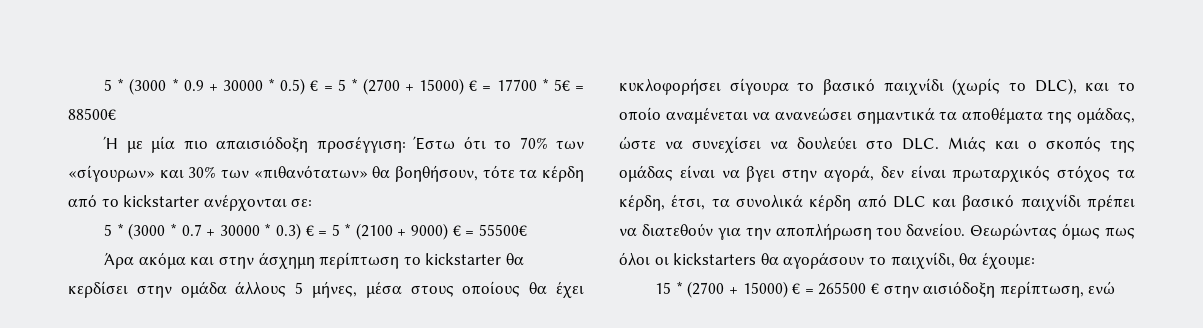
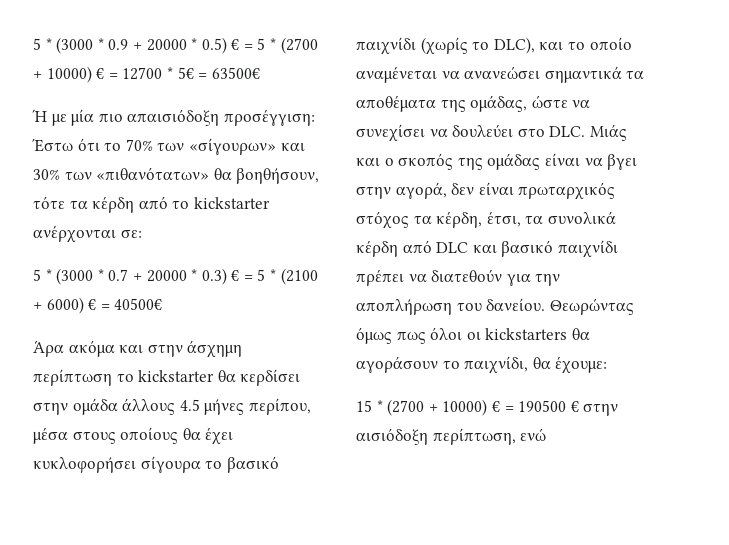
[222,80,263,91] 30000 -> [146,39,187,51] 20000
[419,78,537,95] 15000) € = 17700 -> [46,66,163,83] 10000) € = 12700
[68,108,116,120] 88500€ -> [211,67,260,79] 63500€
[219,225,260,236] 30000 -> [146,270,187,282] 20000
[411,223,527,240] 9000) € = 55500€ -> [46,297,163,314] 6000) € = 40500€
[295,281,357,298] 5 μήνες, -> [179,398,311,415] 4.5 μήνες περίπου,
[742,281,867,298] 15000) € = 265500 -> [442,399,567,416] 10000) € = 190500

